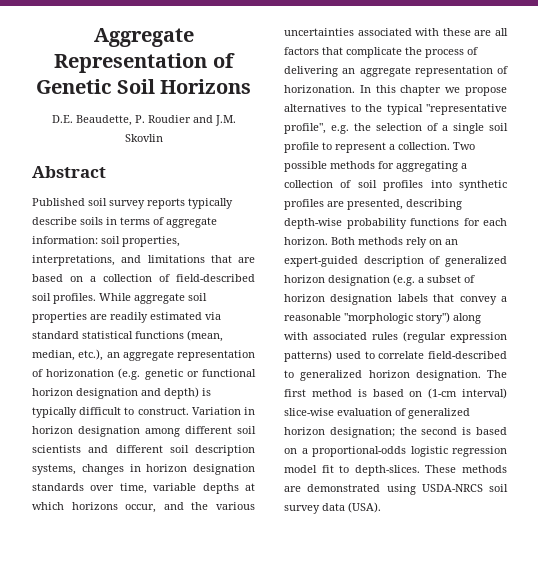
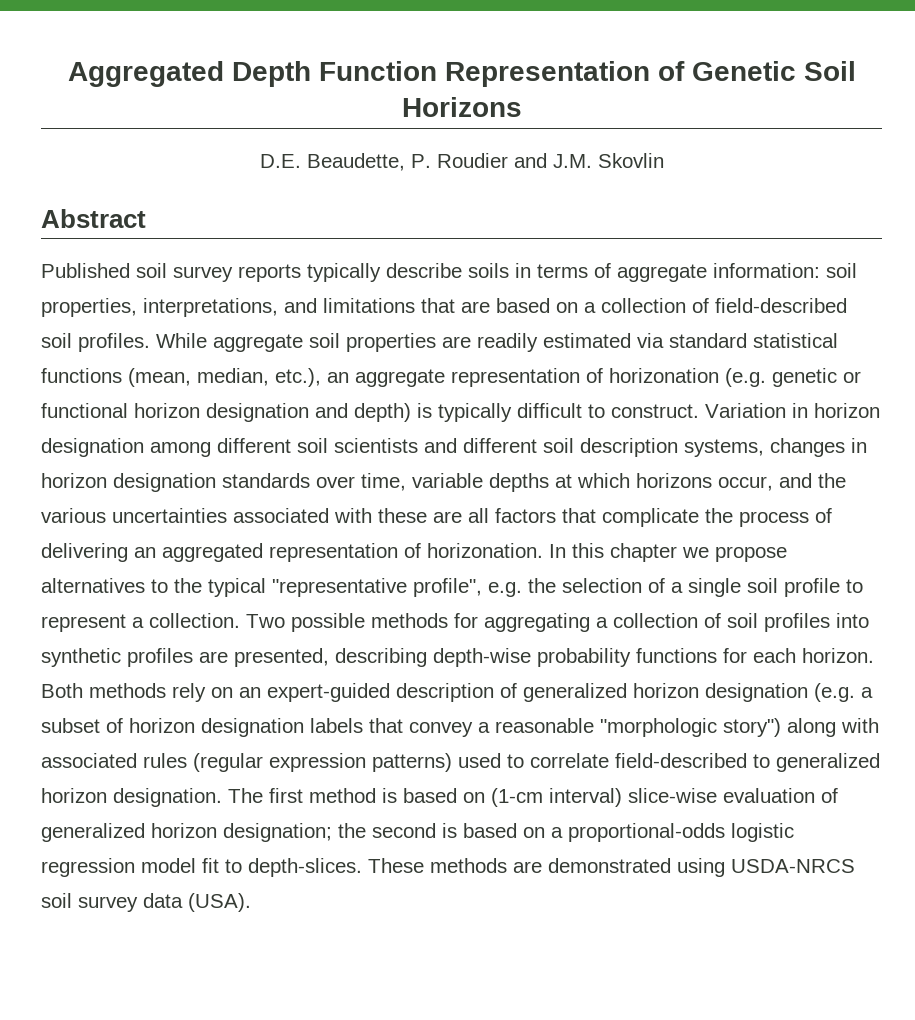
[93,28,194,47] Aggregate -> [67,61,437,87] Aggregated Depth Function
[359,66,411,77] aggregate -> [162,543,263,562] aggregated

